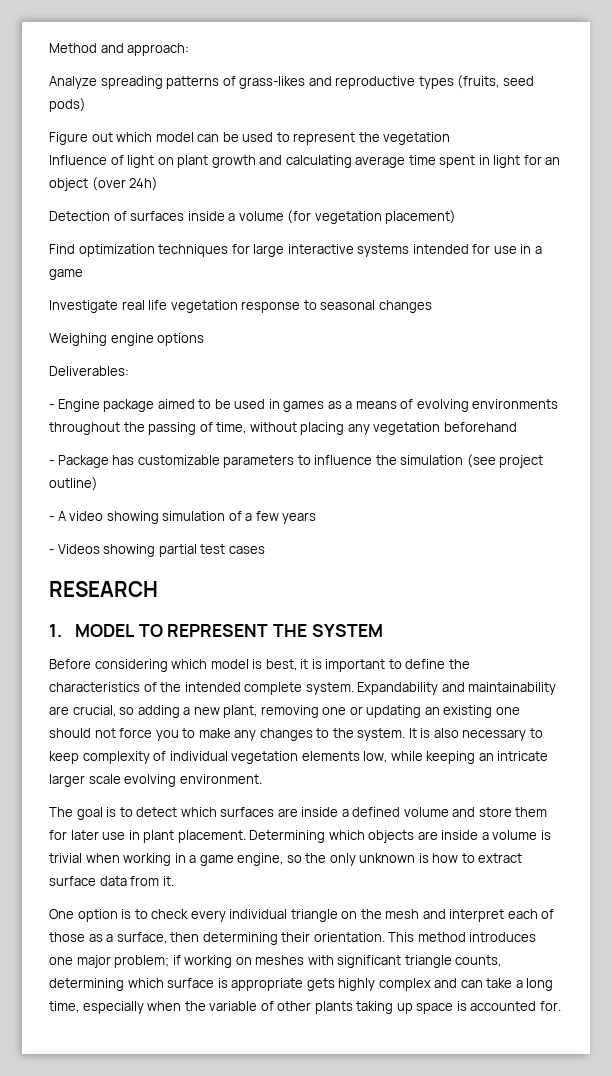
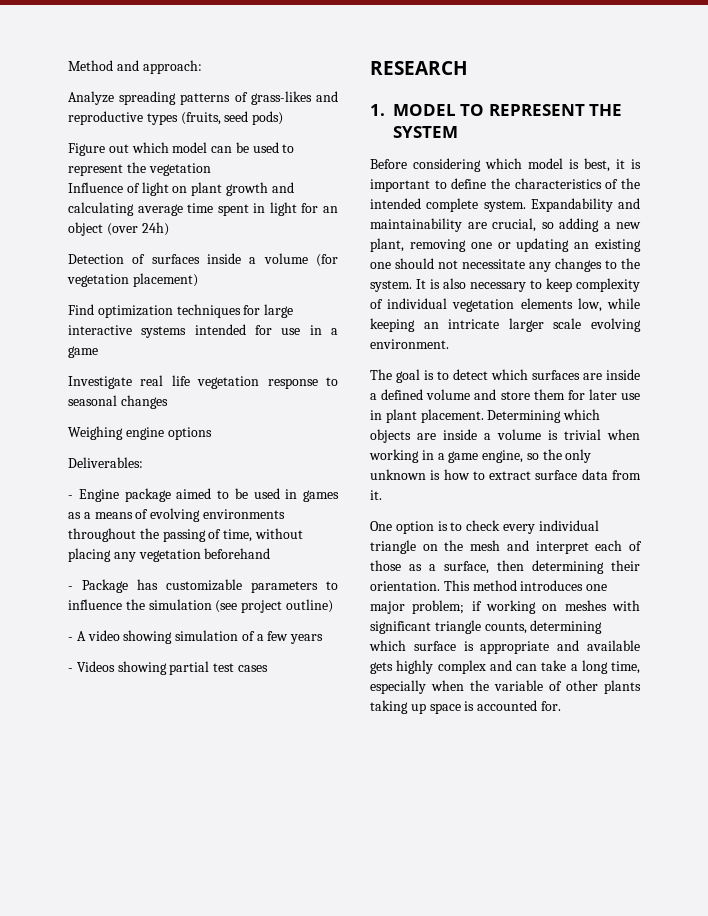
[119,728,231,741] force you to make -> [462,259,525,269] necessitate
(304, 984) none -> [557,640,640,651] and available

